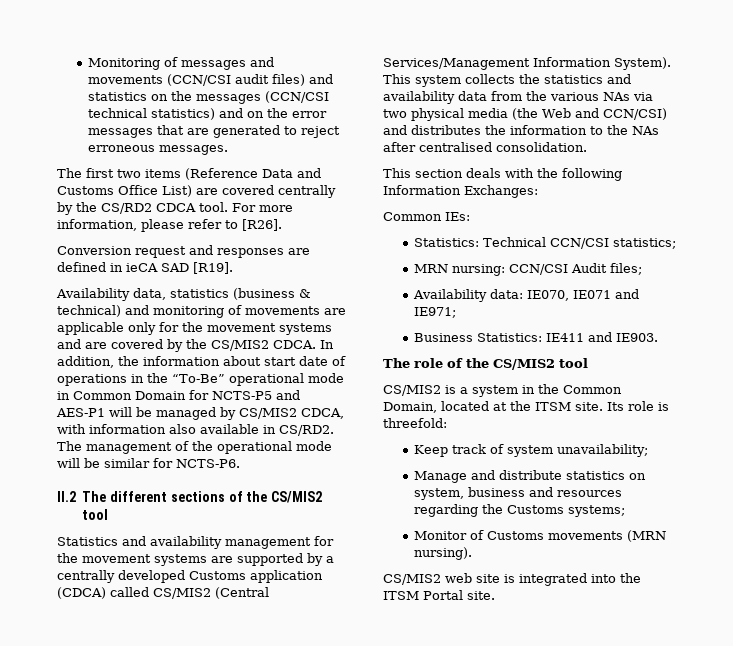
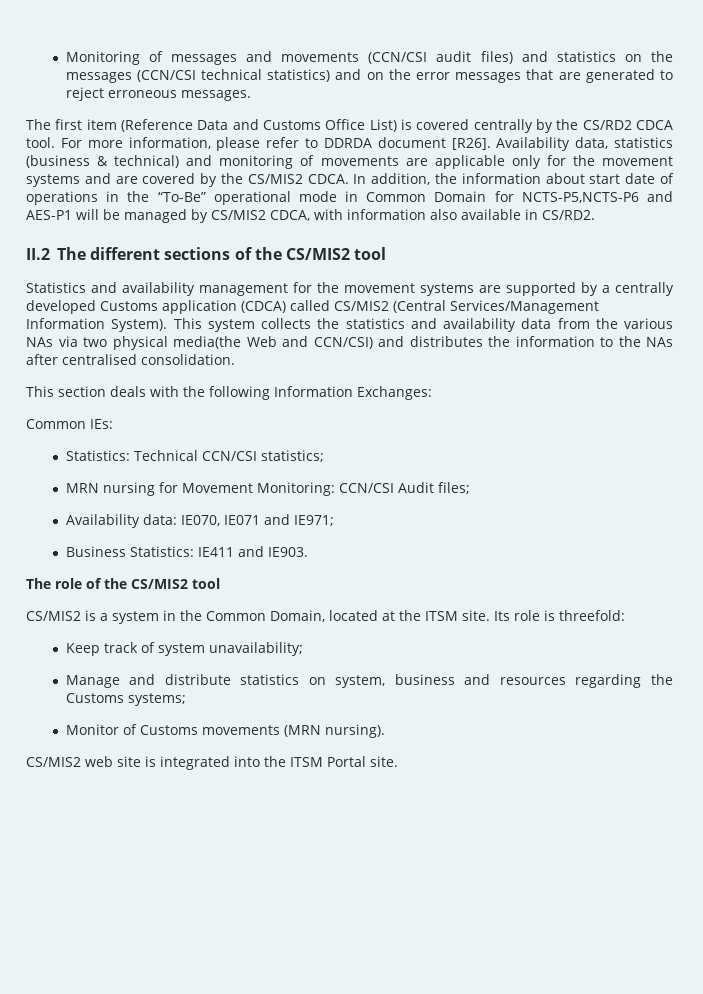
[117,169,181,178] two items -> [86,119,117,130] item
[196,188,218,195] are -> [400,119,412,130] is
(238, 224) none -> [323,137,446,148] DDRDA document
[57,245,310,258] [57,262,233,274] // Conversion request and responses are defined in ieCA SAD [R19]. // -> (491, 144) none
[212,391,272,400] NCTS-P5 -> [521,192,639,203] NCTS-P5,NCTS-P6
[57,441,332,454] [57,458,240,468] The management of the operational mode will be similar for NCTS-P6. -> (595, 215) none
[468,108,538,120] media (the -> [173,336,241,349] media(the
[451,264,505,276] nursing: -> [102,482,335,496] nursing for Movement Monitoring:

